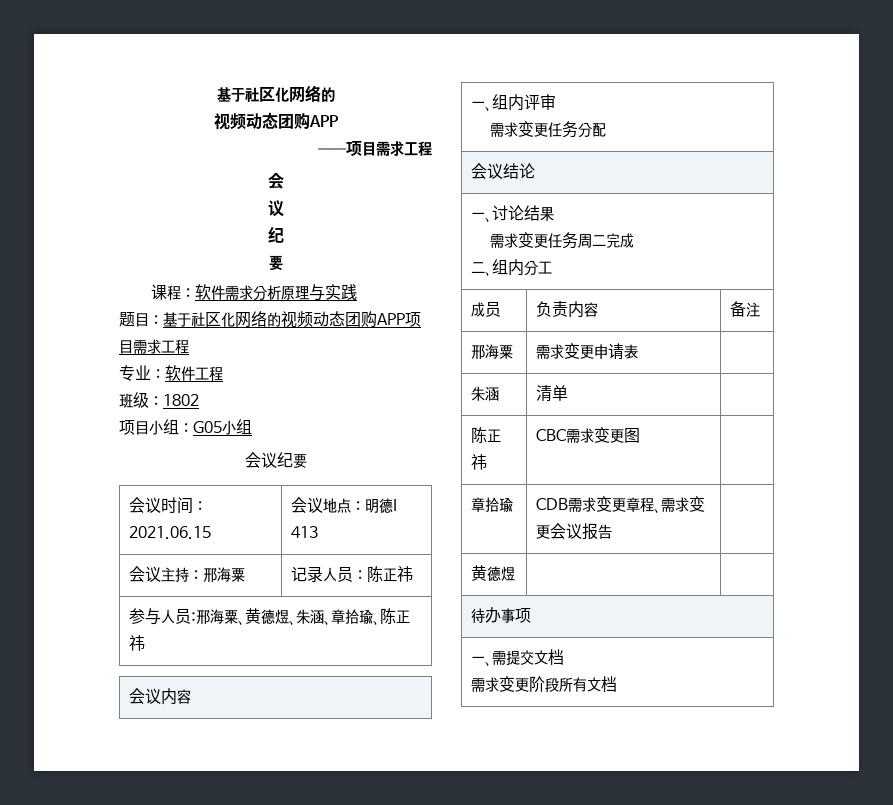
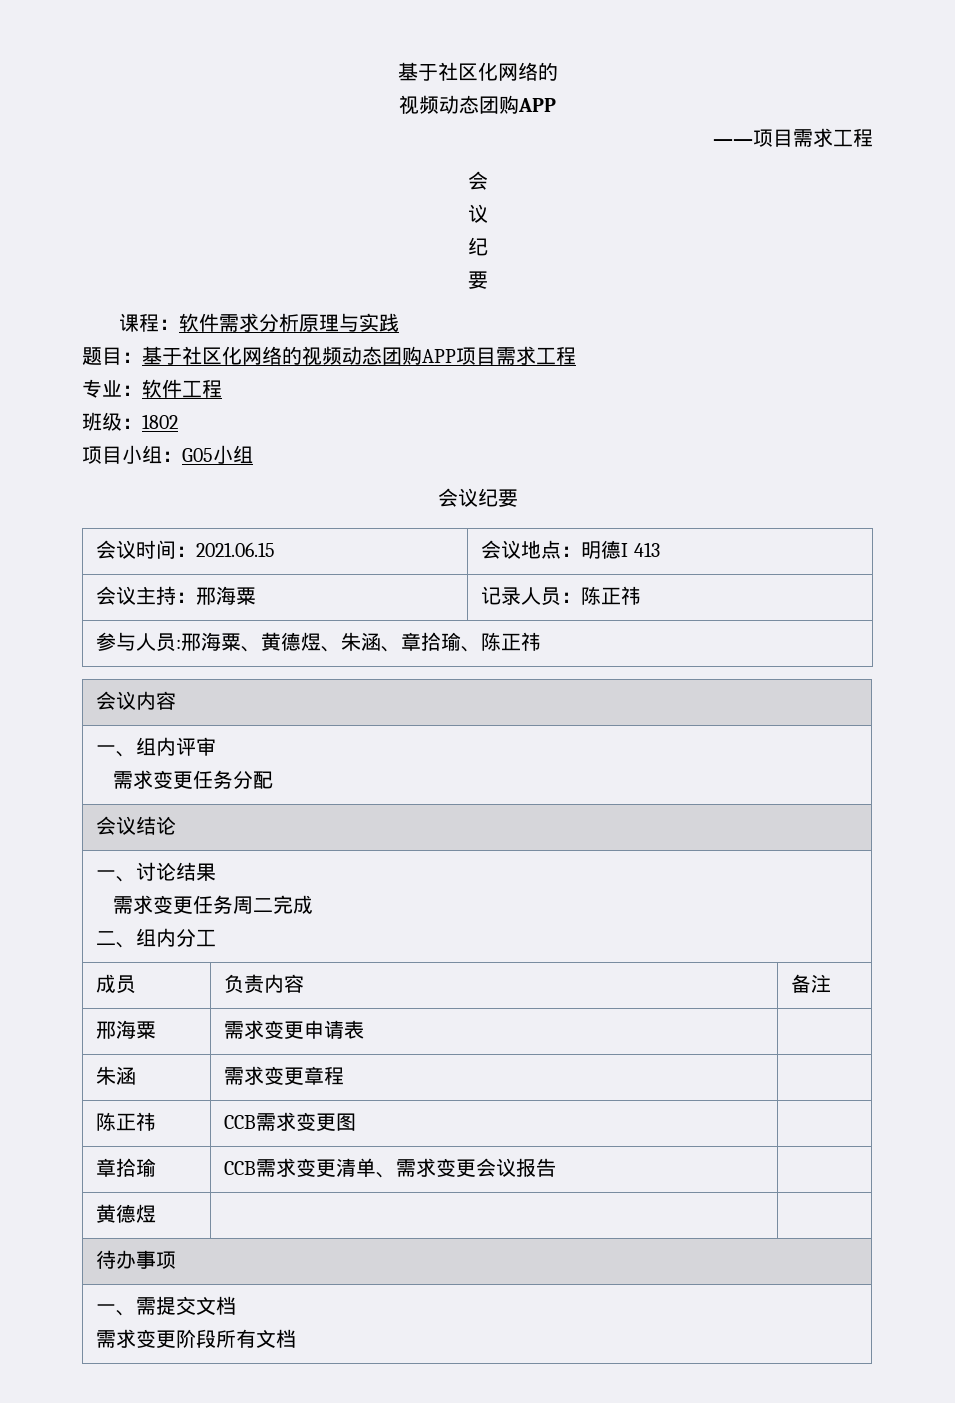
[536,385,569,402] 清单 -> [224,1066,345,1085] 需求变更章程
[536,429,567,441] CBC -> [224,1115,257,1129] CCB
[536,496,655,512] CDB需求变更章程 -> [224,1158,377,1177] CCB需求变更清单

